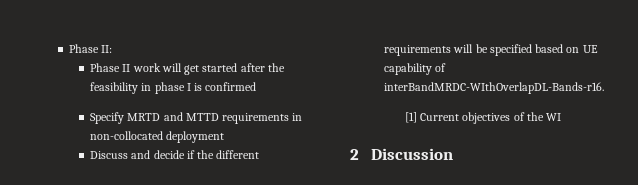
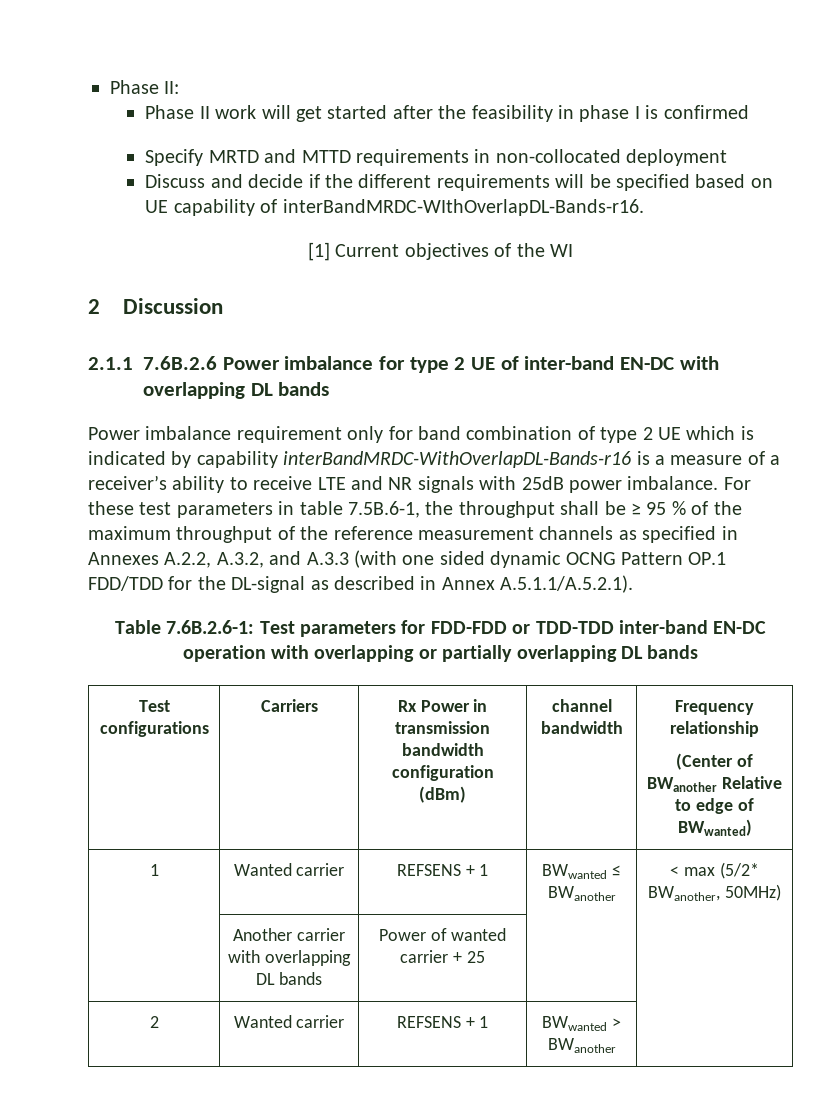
(453, 154) none -> [88,356,719,373] [143,382,330,399] [88,426,754,443] [88,451,781,468] [88,475,751,493] [88,501,742,518] [88,526,738,543] [88,550,727,568] [88,575,634,593] [114,620,767,637] [182,645,699,662] [138,700,170,712] [99,721,209,737] [260,699,318,712] [397,699,488,712] [395,721,490,734] [401,743,484,756] [391,765,494,781] [419,786,466,803] [551,699,612,712] [540,721,623,734] [675,700,754,715] [670,721,759,737] [676,753,753,770] [647,776,782,792] [675,798,754,814] [677,819,752,836] [149,864,159,876] [233,863,345,876] [396,864,489,876] [542,864,621,879] [547,886,616,901] [670,862,759,879] [648,884,781,901] [233,928,345,941] [228,950,351,966] [255,972,323,985] [378,928,507,941] [400,950,485,963] [149,1016,159,1028] [233,1015,345,1028] [396,1016,489,1028] [542,1016,621,1031] [547,1038,616,1053] // 2.1.1 7.6B.2.6 Power imbalance for type 2 UE of inter-band EN-DC with overlapping DL bands // Power imbalance requirement only for band combination of type 2 UE which is indicated by capability interBandMRDC-WithOverlapDL-Bands-r16 is a measure of a receiver’s ability to receive LTE and NR signals with 25dB power imbalance. For these test parameters in table 7.5B.6-1, the throughput shall be ≥ 95 % of the maximum throughput of the reference measurement channels as specified in Annexes A.2.2, A.3.2, and A.3.3 (with one sided dynamic OCNG Pattern OP.1 FDD/TDD for the DL-signal as described in Annex A.5.1.1/A.5.2.1). // Table 7.6B.2.6-1: Test parameters for FDD-FDD or TDD-TDD inter-band EN-DC operation with overlapping or partially overlapping DL bands // Test configurations | Carriers | Rx Power in transmission bandwidth configuration (dBm) | channel bandwidth | Frequency relationship // (Center of BWanother Relative to edge of BWwanted) // 1 | Wanted carrier | REFSENS + 1 | BWwanted ≤ BWanother | < max (5/2* BWanother, 50MHz) // | Another carrier with overlapping DL bands | Power of wanted carrier + 25 | | // 2 | Wanted carrier | REFSENS + 1 | BWwanted > BWanother |

